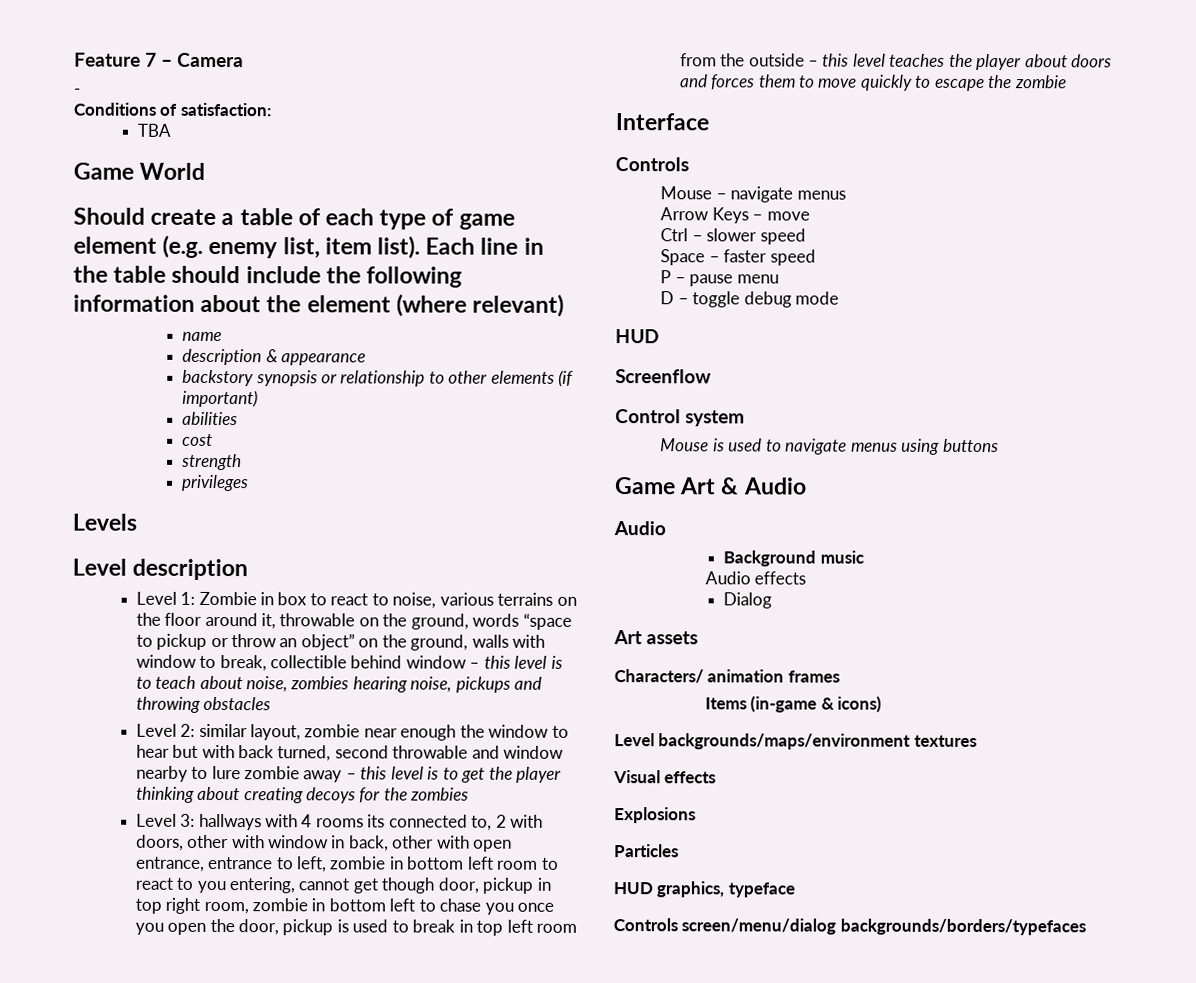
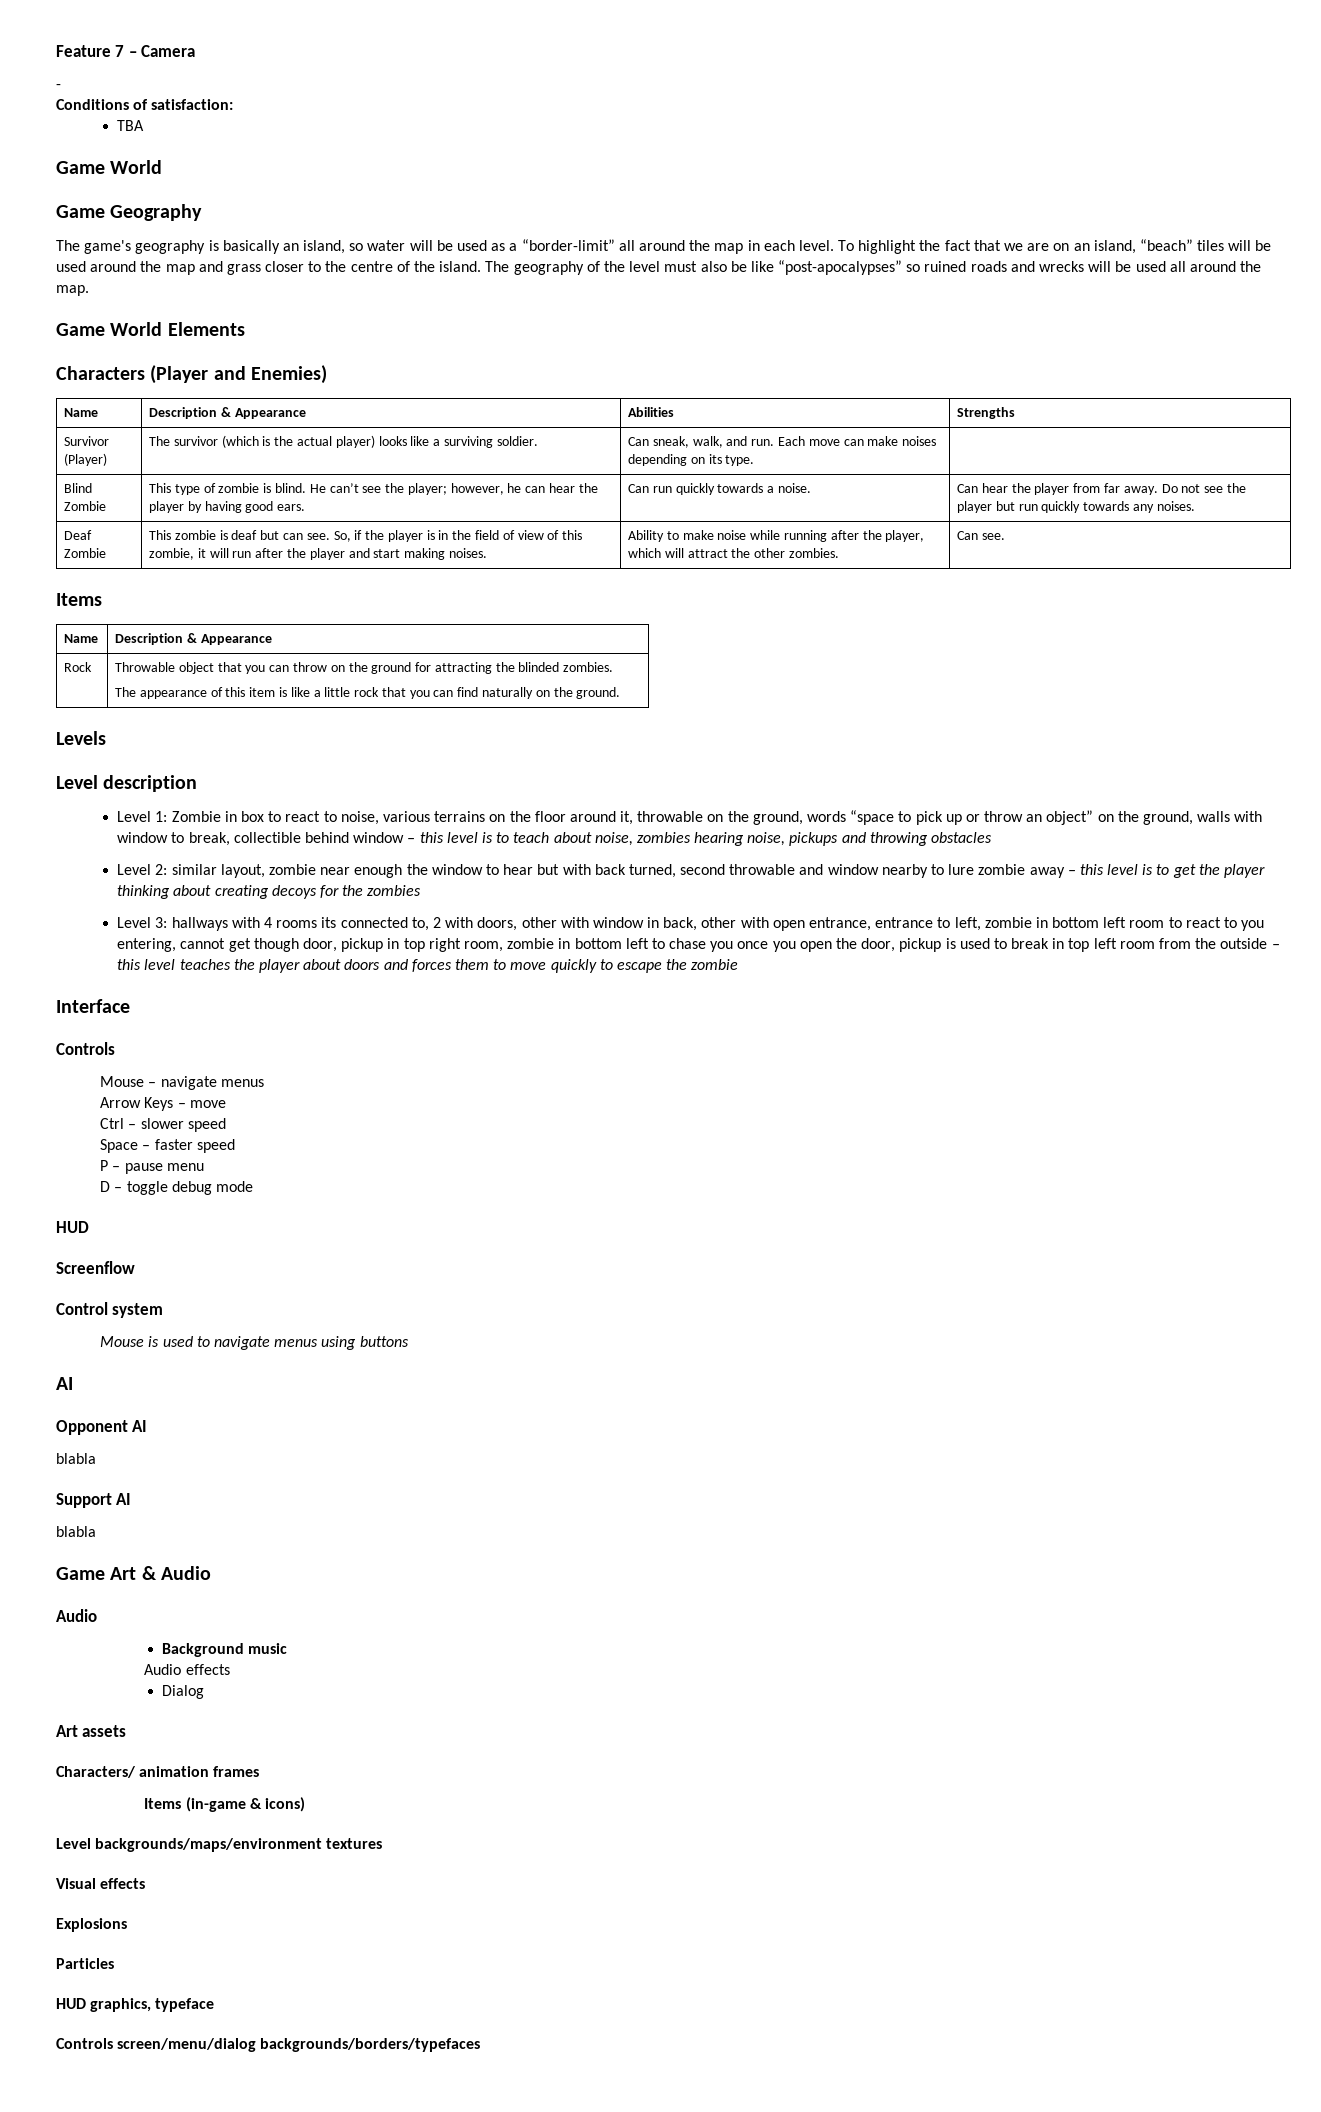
[73,207,515,230] [73,234,544,259] [73,265,463,288] [73,293,565,317] [182,331,223,342] [182,348,366,366] [182,369,575,387] [182,389,259,408] [182,411,239,426] [182,433,214,446] [181,453,243,471] [182,474,250,492] Should create a table of each type of game element (e.g. enemy list, item list). Each line in the table should include the following information about the element (where relevant) // name // description & appearance // backstory synopsis or relationship to other elements (if important) // abilities // cost // strength // privileges -> [56,204,203,221] [56,239,1272,254] [56,260,1262,275] [56,285,89,296] [56,322,245,336] [56,365,327,384] [64,408,99,417] [149,407,306,419] [628,407,675,417] [957,407,1016,419] [64,436,110,446] [64,453,108,466] [149,435,538,448] [628,436,937,448] [628,454,755,466] [64,483,93,493] [64,501,107,511] [149,483,598,495] [149,501,306,513] [628,483,811,495] [957,483,1246,495] [957,501,1195,513] [64,530,93,540] [64,548,107,558] [149,530,583,542] [149,548,487,560] [628,530,925,542] [628,548,839,558] [957,531,1005,540] [56,593,102,606] [64,634,99,643] [115,633,272,645] [64,662,93,672] [115,662,614,674] [115,687,621,699] Game Geography // The game's geography is basically an island, so water will be used as a “border-limit” all around the map in each level. To highlight the fact that we are on an island, “beach” tiles will be used around the map and grass closer to the centre of the island. The geography of the level must also be like “post-apocalypses” so ruined roads and wrecks will be used all around the map. // Game World Elements // Characters (Player and Enemies) // Name | Description & Appearance | Abilities | Strengths // Survivor (Player) | The survivor (which is the actual player) looks like a surviving soldier. | Can sneak, walk, and run. Each move can make noises depending on its type. | // Blind Zombie | This type of zombie is blind. He can’t see the player; however, he can hear the player by having good ears. | Can run quickly towards a noise. | Can hear the player from far away. Do not see the player but run quickly towards any noises. // Deaf Zombie | This zombie is deaf but can see. So, if the player is in the field of view of this zombie, it will run after the player and start making noises. | Ability to make noise while running after the player, which will attract the other zombies. | Can see. // Items // Name | Description & Appearance // Rock | Throwable object that you can throw on the ground for attracting the blinded zombies. // The appearance of this item is like a little rock that you can find naturally on the ground.
[156,633,208,650] pickup -> [915,811,962,825] pick up
(999, 445) none -> [56,1377,73,1390] [56,1420,148,1435] [56,1453,96,1464] [56,1493,132,1508] [56,1526,96,1537] // AI // Opponent AI // blabla // Support AI // blabla

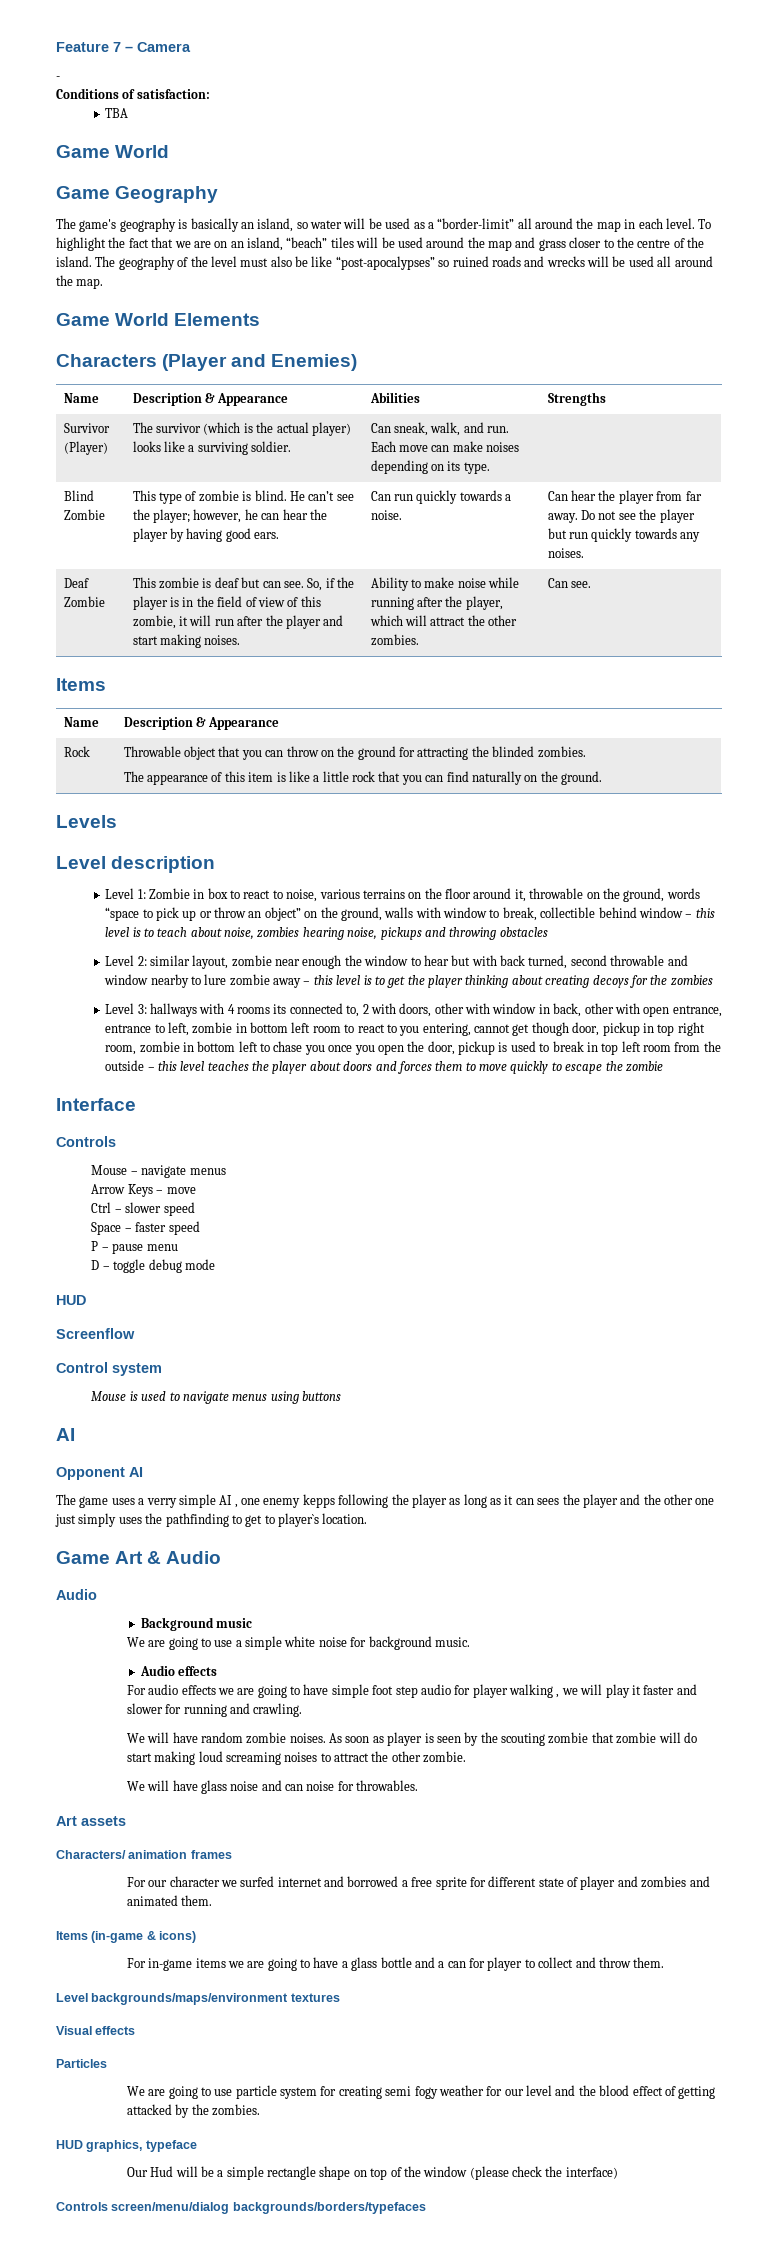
[56,1453,96,1464] [56,1493,132,1508] [56,1526,96,1537] blabla // Support AI // blabla -> [56,1494,715,1508] [55,1513,368,1527] The game uses a verry simple AI , one enemy kepps following the player as long as it can sees the player and the other one just simply uses the pathfinding to get to player`s location.
[144,1664,230,1675] [161,1685,204,1699] Audio effects // Dialog -> [126,1636,470,1650] [139,1665,217,1676] [126,1684,697,1698] [126,1703,303,1717] [126,1732,697,1746] [126,1751,467,1765] [126,1780,419,1794] We are going to use a simple white noise for background music. // Audio effects // For audio effects we are going to have simple foot step audio for player walking , we will play it faster and slower for running and crawling. // We will have random zombie noises. As soon as player is seen by the scouting zombie that zombie will do start making loud screaming noises to attract the other zombie. // We will have glass noise and can noise for throwables.
[144,1797,306,1812] Items (in-game & icons) -> [126,1876,710,1890] [126,1895,213,1906] [56,1931,197,1943] [126,1957,665,1971] For our character we surfed internet and borrowed a free sprite for different state of player and zombies and animated them. // Items (in-game & icons) // For in-game items we are going to have a glass bottle and a can for player to collect and throw them.
[56,1918,127,1932] [56,1958,114,1969] [56,1998,215,2012] Explosions // Particles // HUD graphics, typeface -> [56,2059,107,2068] [126,2085,716,2099] [126,2104,260,2118] [56,2140,197,2152] [126,2166,618,2180] Particles // We are going to use particle system for creating semi fogy weather for our level and the blood effect of getting attacked by the zombies. // HUD graphics, typeface // Our Hud will be a simple rectangle shape on top of the window (please check the interface)

